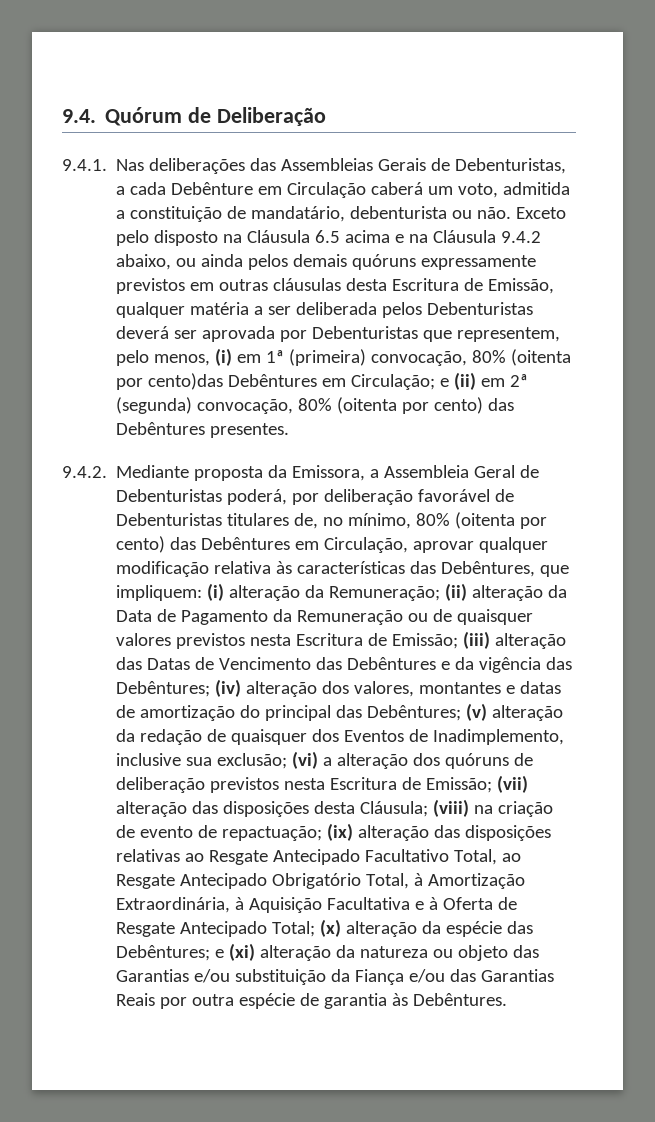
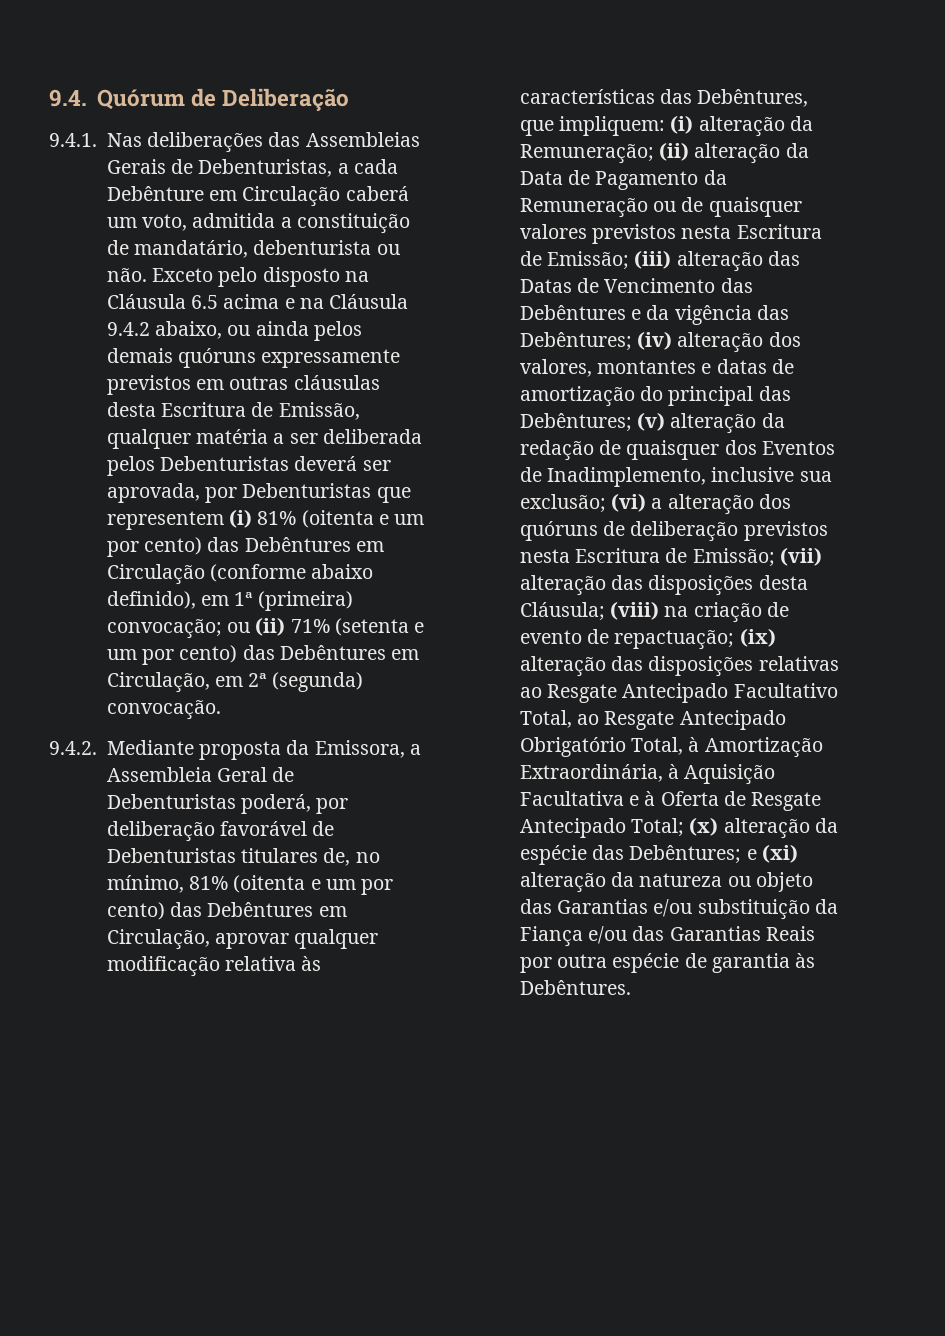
[202,326,276,342] aprovada -> [106,483,200,503] aprovada,
[457,327,561,342] [116,348,572,366] [116,372,529,390] [116,397,515,414] [116,422,290,438] representem, pelo menos, (i) em 1ª (primeira) convocação, 80% (oitenta por cento)das Debêntures em Circulação; e (ii) em 2ª (segunda) convocação, 80% (oitenta por cento) das Debêntures presentes. -> [106,509,425,530] [106,537,384,557] [106,564,374,585] [106,591,353,611] [106,617,425,639] [106,645,420,665] [106,672,363,693] [106,700,221,720] representem (i) 81% (oitenta e um por cento) das Debêntures em Circulação (conforme abaixo definido), em 1ª (primeira) convocação; ou (ii) 71% (setenta e um por cento) das Debêntures em Circulação, em 2ª (segunda) convocação.
[416,512,516,529] 80% (oitenta -> [189,875,356,893] 81% (oitenta e um

